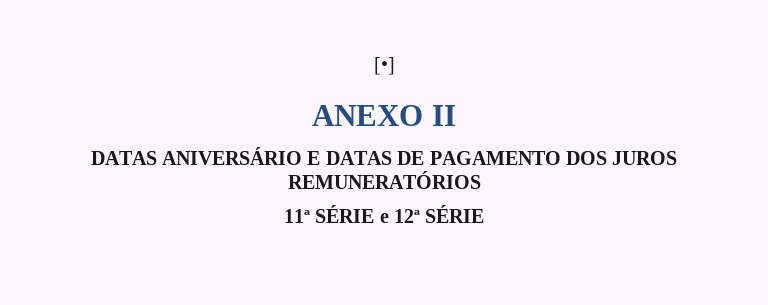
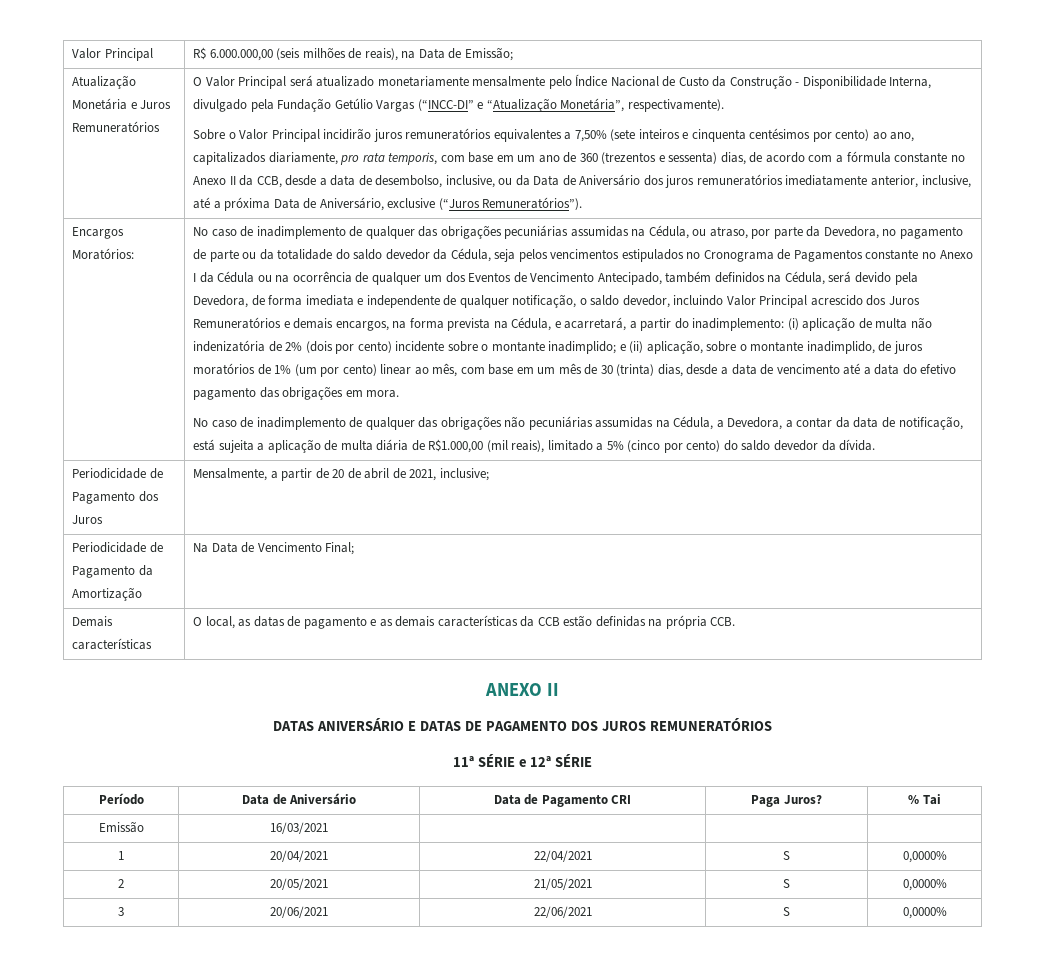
[373,57,395,75] [•] -> [72,48,153,61] [193,47,513,61] [72,75,137,89] [72,98,172,110] [72,121,161,133] [193,74,932,89] [193,98,724,112] [193,128,915,142] [193,151,965,165] [193,174,971,188] [193,197,583,211] [72,227,125,239] [72,248,135,260] [193,225,963,239] [193,248,973,262] [193,271,918,285] [193,294,920,308] [193,317,932,331] [193,340,923,354] [193,363,957,377] [193,386,400,400] [193,416,963,430] [193,439,876,453] [72,468,163,479] [72,491,159,504] [72,515,104,524] [193,468,489,481] [72,542,163,553] [72,565,153,578] [72,587,143,601] [193,542,355,555] [72,616,114,627] [72,638,153,650] [193,615,736,629] Valor Principal | R$ 6.000.000,00 (seis milhões de reais), na Data de Emissão; // Atualização Monetária e Juros Remuneratórios | O Valor Principal será atualizado monetariamente mensalmente pelo Índice Nacional de Custo da Construção - Disponibilidade Interna, divulgado pela Fundação Getúlio Vargas (“INCC-DI” e “Atualização Monetária”, respectivamente). // Sobre o Valor Principal incidirão juros remuneratórios equivalentes a 7,50% (sete inteiros e cinquenta centésimos por cento) ao ano, capitalizados diariamente, pro rata temporis, com base em um ano de 360 (trezentos e sessenta) dias, de acordo com a fórmula constante no Anexo II da CCB, desde a data de desembolso, inclusive, ou da Data de Aniversário dos juros remuneratórios imediatamente anterior, inclusive, até a próxima Data de Aniversário, exclusive (“Juros Remuneratórios”). // Encargos Moratórios: | No caso de inadimplemento de qualquer das obrigações pecuniárias assumidas na Cédula, ou atraso, por parte da Devedora, no pagamento de parte ou da totalidade do saldo devedor da Cédula, seja pelos vencimentos estipulados no Cronograma de Pagamentos constante no Anexo I da Cédula ou na ocorrência de qualquer um dos Eventos de Vencimento Antecipado, também definidos na Cédula, será devido pela Devedora, de forma imediata e independente de qualquer notificação, o saldo devedor, incluindo Valor Principal acrescido dos Juros Remuneratórios e demais encargos, na forma prevista na Cédula, e acarretará, a partir do inadimplemento: (i) aplicação de multa não indenizatória de 2% (dois por cento) incidente sobre o montante inadimplido; e (ii) aplicação, sobre o montante inadimplido, de juros moratórios de 1% (um por cento) linear ao mês, com base em um mês de 30 (trinta) dias, desde a data de vencimento até a data do efetivo pagamento das obrigações em mora. // No caso de inadimplemento de qualquer das obrigações não pecuniárias assumidas na Cédula, a Devedora, a contar da data de notificação, está sujeita a aplicação de multa diária de R$1.000,00 (mil reais), limitado a 5% (cinco por cento) do saldo devedor da dívida. // Periodicidade de Pagamento dos Juros | Mensalmente, a partir de 20 de abril de 2021, inclusive; // Periodicidade de Pagamento da Amortização | Na Data de Vencimento Final; // Demais características | O local, as datas de pagamento e as demais características da CCB estão definidas na própria CCB.
(485, 214) none -> [98,793,144,805] [241,793,357,805] [493,794,632,807] [751,795,822,807] [908,794,941,805] [98,821,144,833] [270,822,328,834] [118,851,124,860] [270,850,328,862] [533,850,592,862] [783,851,790,860] [902,851,947,863] [118,879,124,888] [270,878,328,890] [533,878,592,890] [783,879,790,888] [902,879,947,891] [118,907,124,916] [270,906,328,918] [533,906,592,918] [783,907,790,916] [902,907,947,919] // Período | Data de Aniversário | Data de Pagamento CRI | Paga Juros? | % Tai // Emissão | 16/03/2021 | | | // 1 | 20/04/2021 | 22/04/2021 | S | 0,0000% // 2 | 20/05/2021 | 21/05/2021 | S | 0,0000% // 3 | 20/06/2021 | 22/06/2021 | S | 0,0000%

